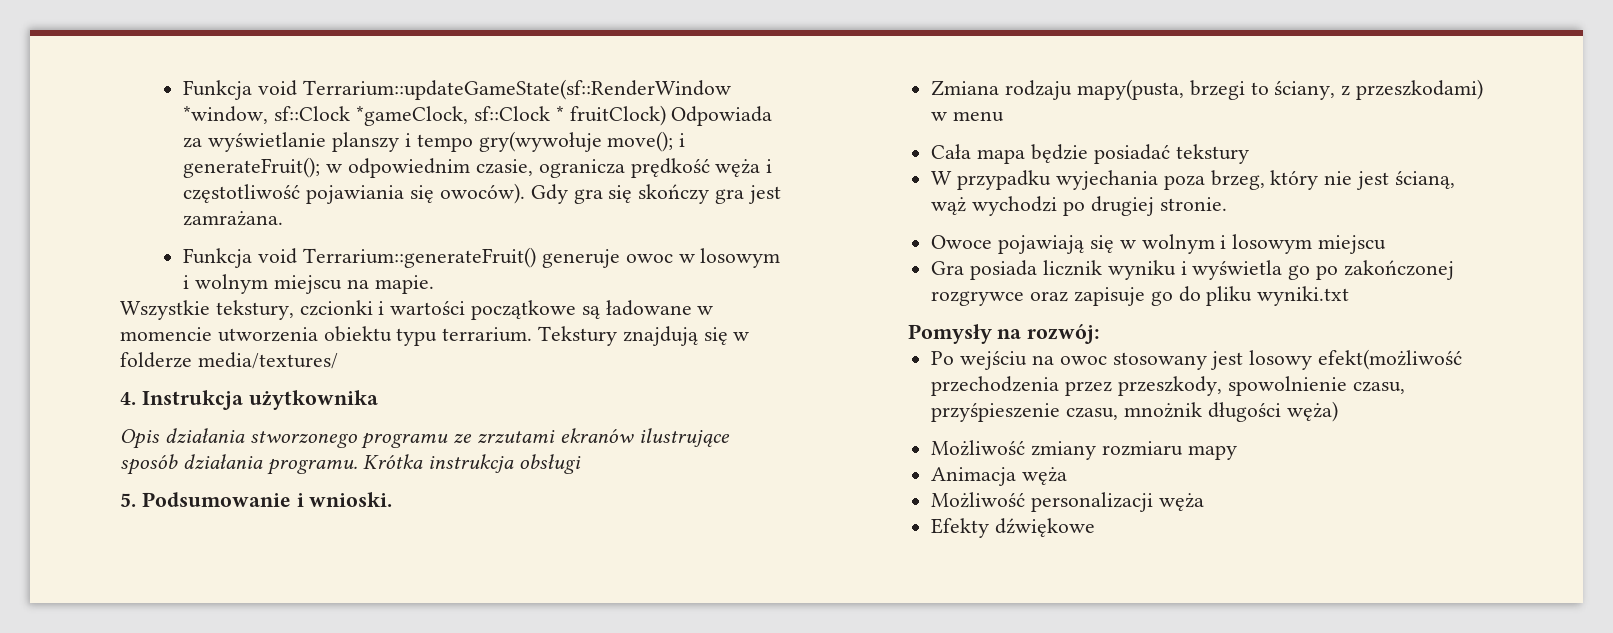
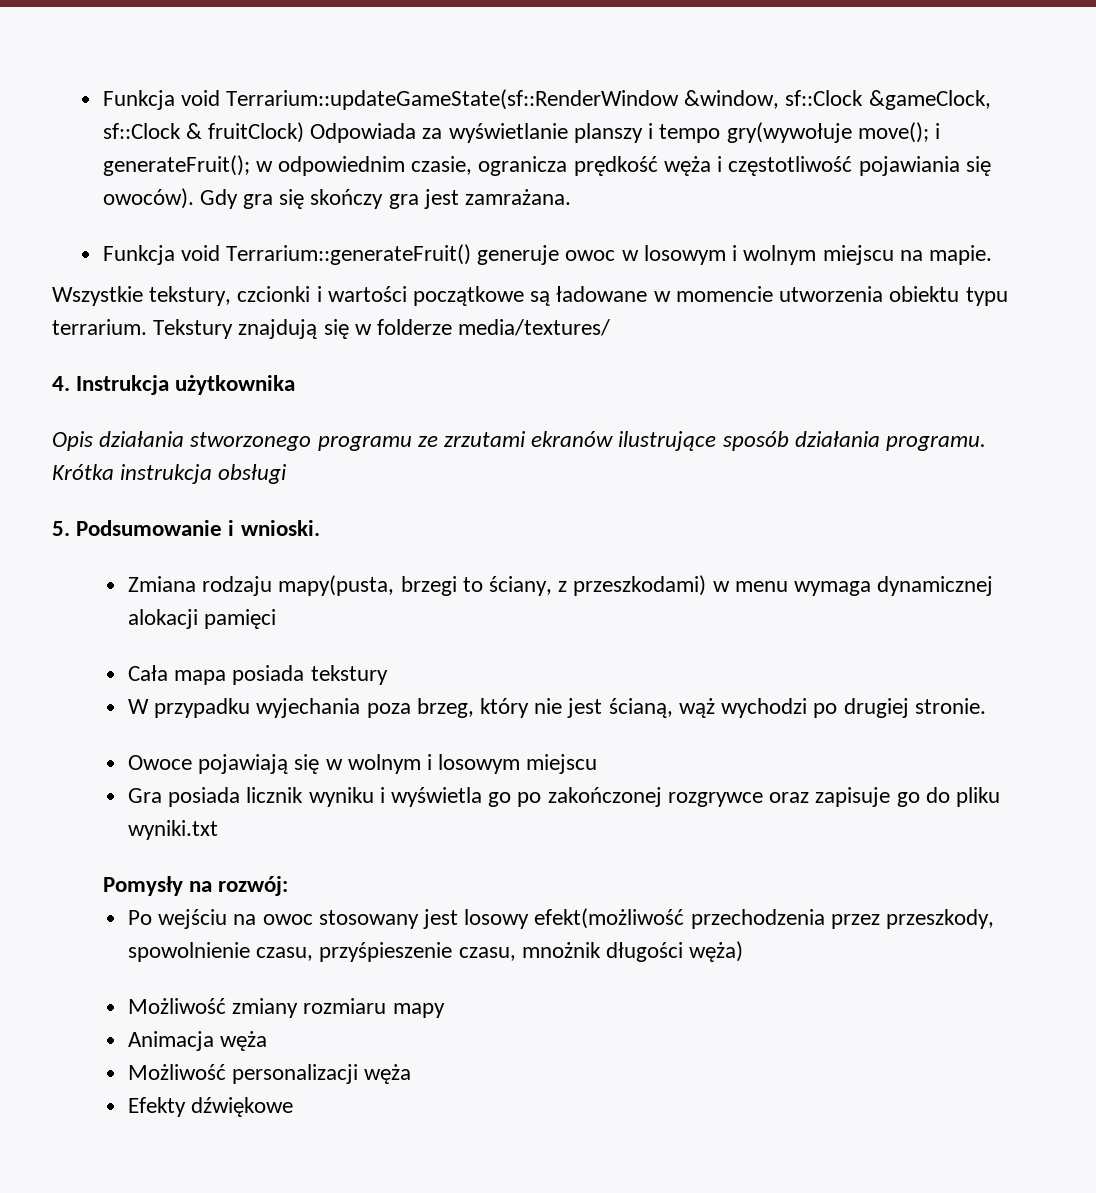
[183,106,564,126] *window, sf::Clock *gameClock, sf::Clock * -> [684,90,991,110] [102,123,202,139] &window, sf::Clock &gameClock, sf::Clock &
(1005, 116) none -> [794,576,994,596] [127,609,277,629] wymaga dynamicznej alokacji pamięci
[1030,144,1170,164] będzie posiadać -> [232,665,305,685] posiada

